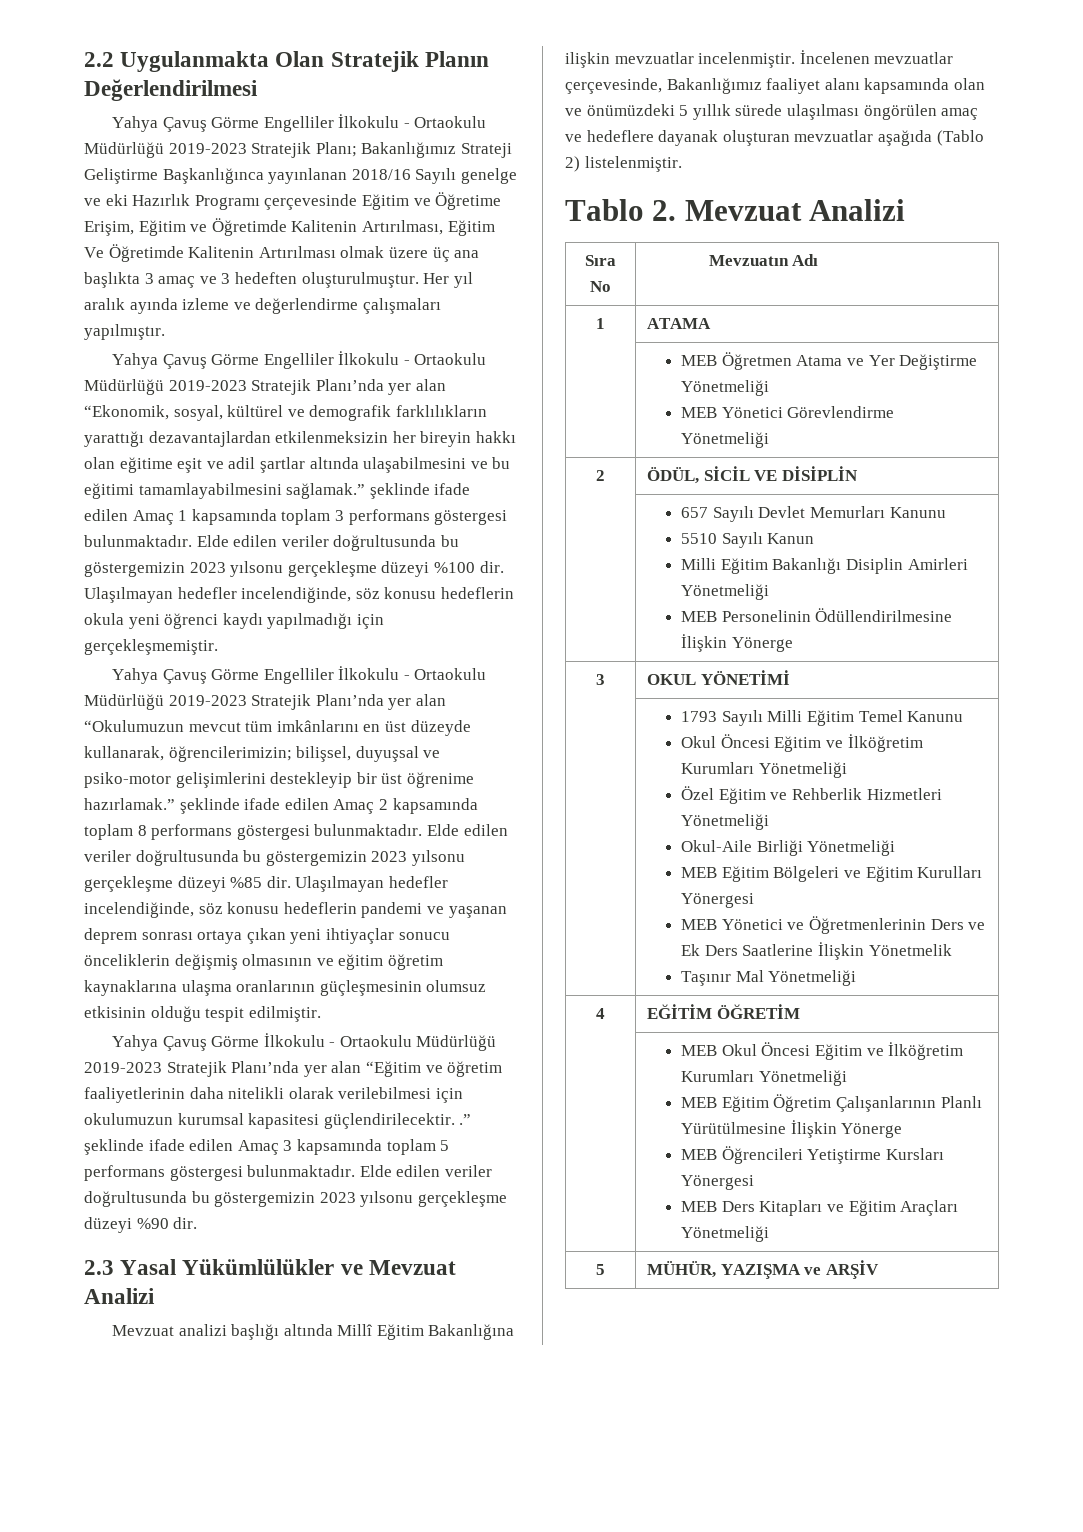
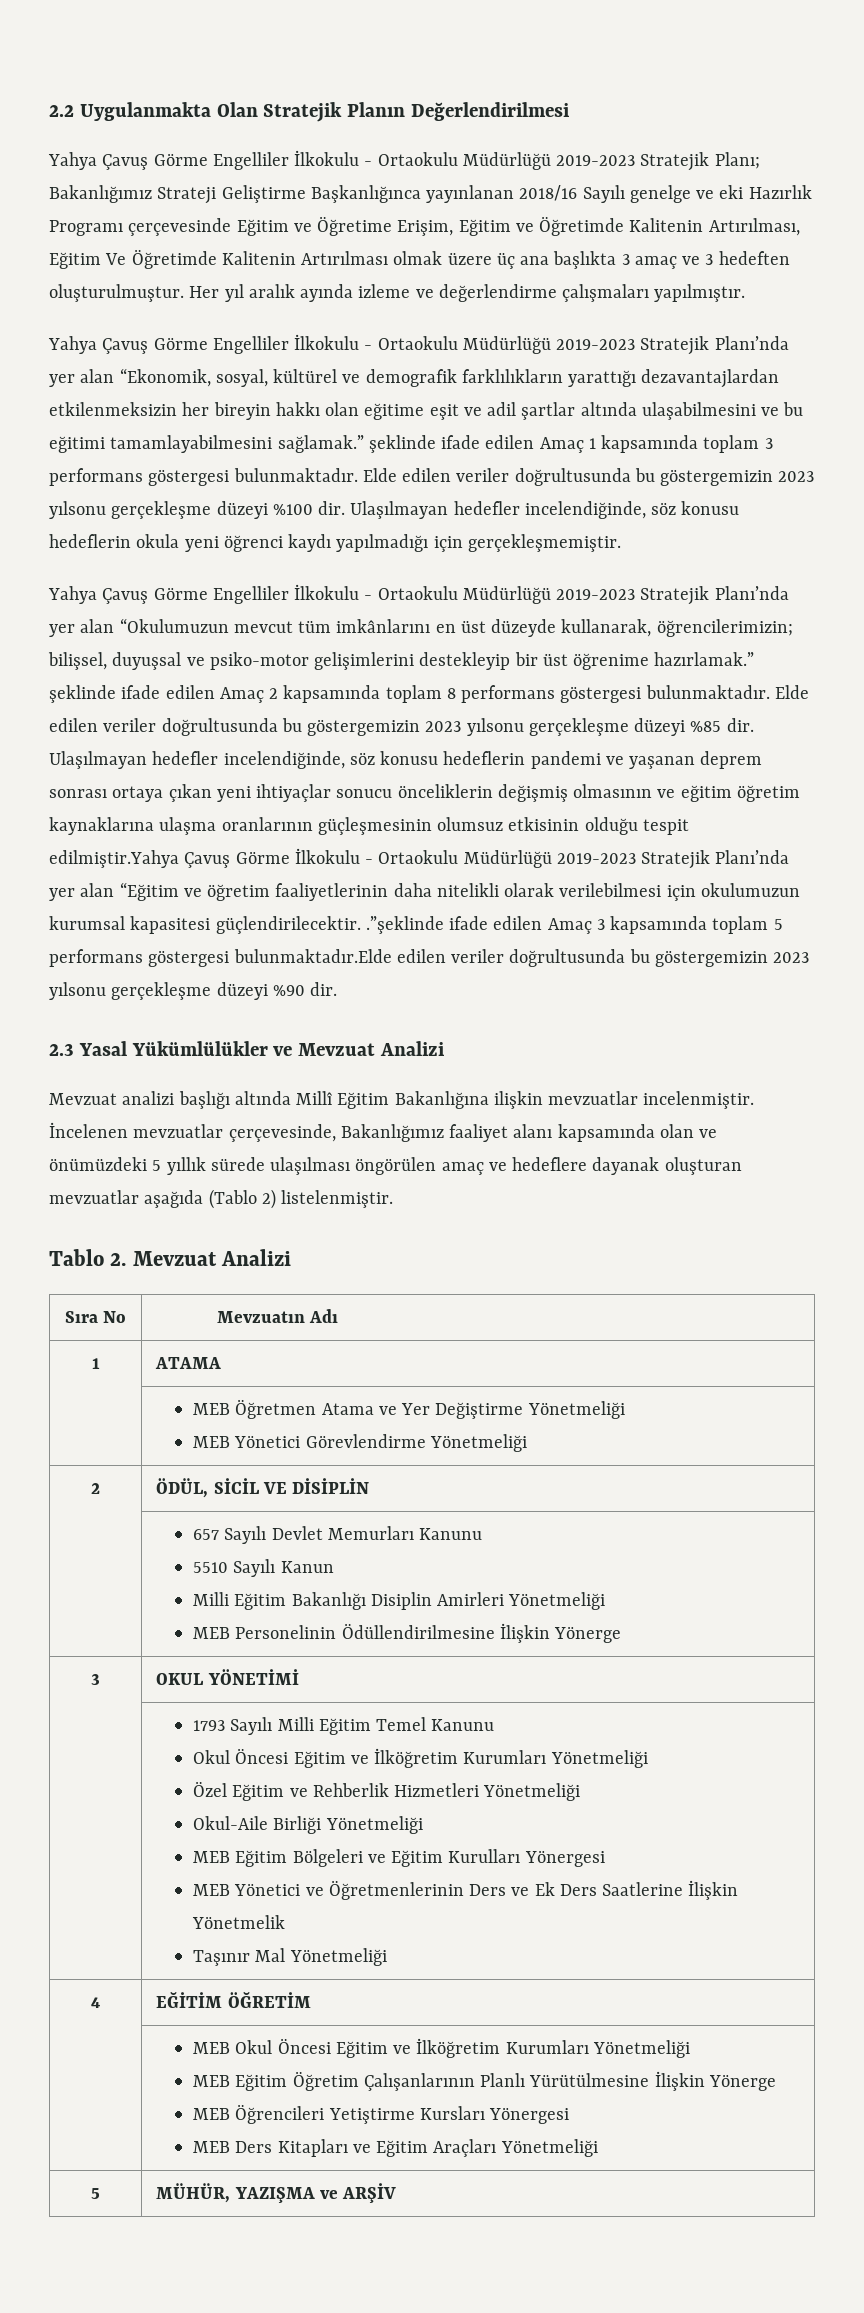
[248,1006,321,1022] [111,1035,158,1051] edilmiştir. // Yahya -> [49,850,179,868] edilmiştir.Yahya
[459,1114,472,1125] [84,1139,144,1155] .” şeklinde -> [365,916,444,934] .”şeklinde
[247,1165,392,1177] bulunmaktadır. Elde -> [233,949,392,963] bulunmaktadır.Elde

